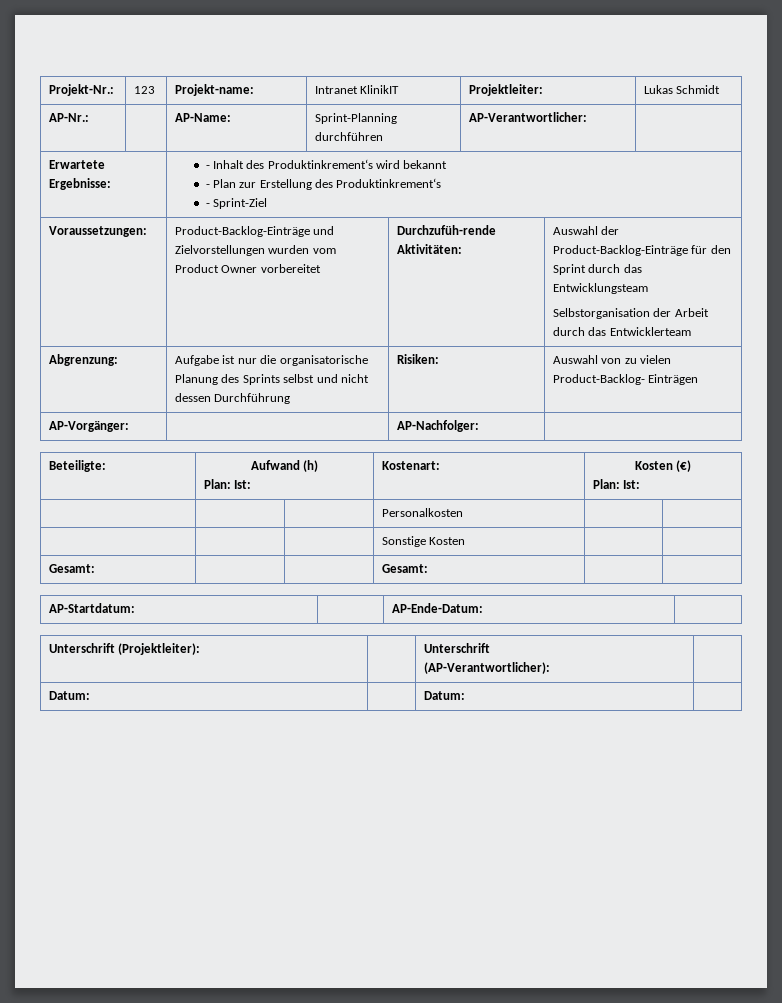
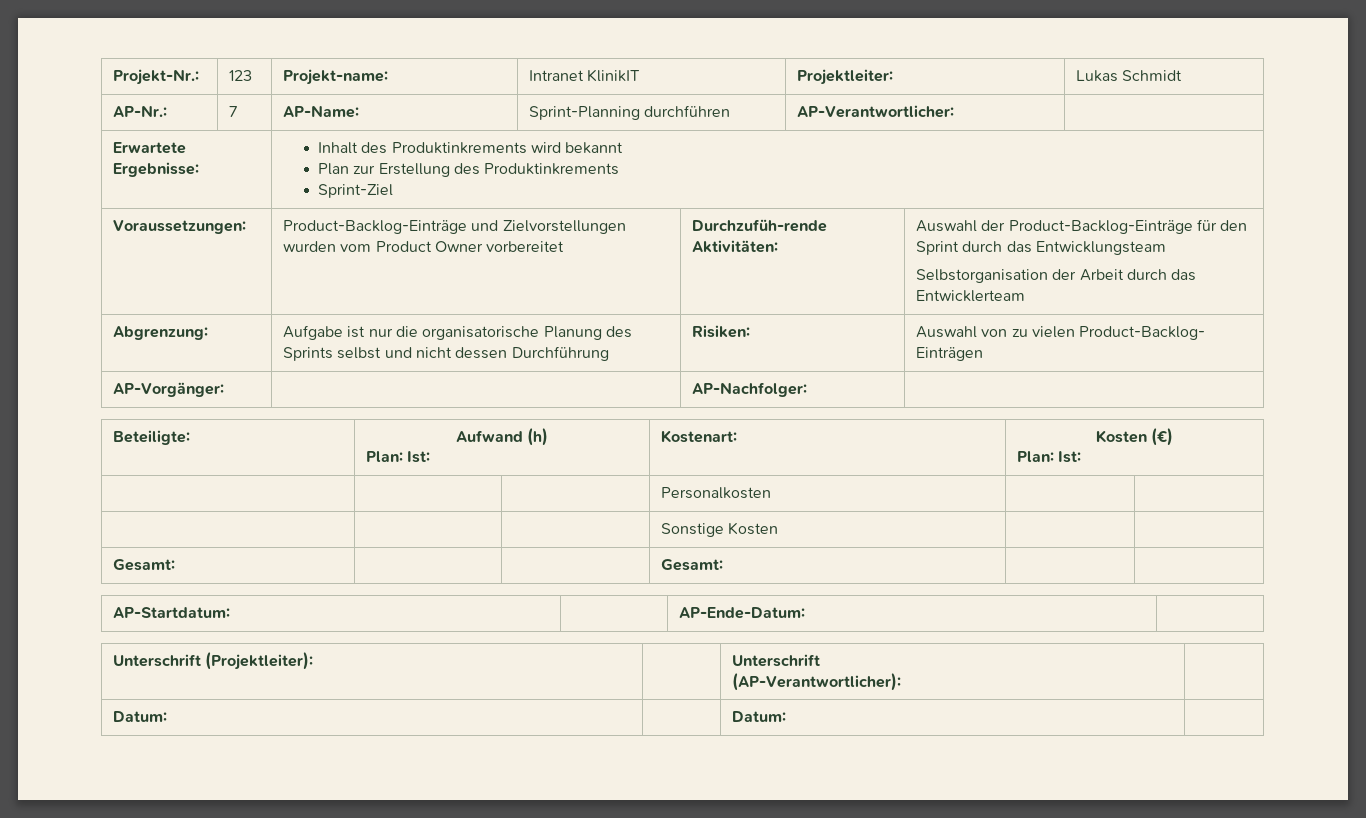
(89, 117) none -> [229,106,239,117] 7
[205,165,210,169] - -> (200, 169) none
[267,159,373,169] Produktinkrement‘s -> [391,142,527,154] Produktinkrements
[205,184,210,188] - -> (624, 148) none
[336,178,442,188] [205,203,210,207] Produktinkrement‘s // - -> [484,163,620,175] Produktinkrements //

